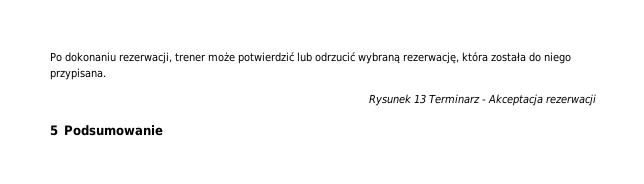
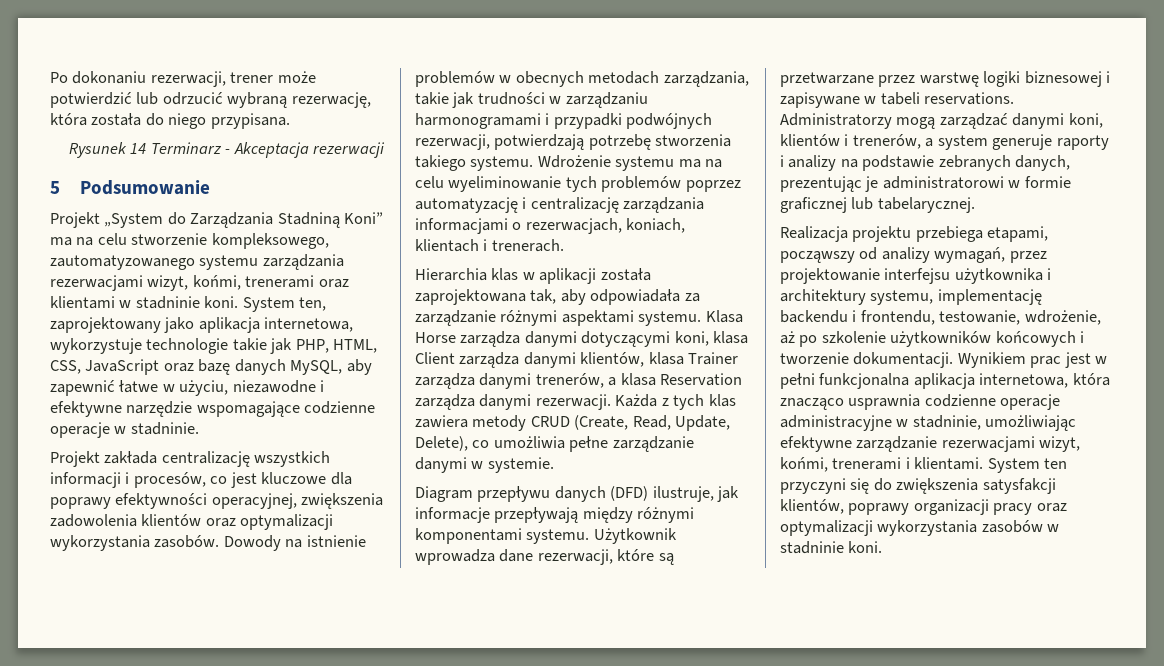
[414,94,427,104] 13 -> [130,143,147,154] 14
(163, 130) none -> [50,212,384,228] [50,233,329,249] [50,254,344,270] [50,275,349,291] [50,296,327,312] [50,317,354,333] [50,338,378,354] [50,359,372,375] [50,380,325,396] [50,401,376,417] [50,422,199,438] [50,451,331,467] [50,472,352,488] [50,493,384,509] [50,514,334,530] [50,535,366,551] [415,71,749,87] [415,92,648,108] [415,113,713,129] [415,134,732,150] [415,155,723,171] [415,176,741,192] [415,197,705,213] [415,218,686,234] [415,239,564,252] [415,268,651,284] [415,289,700,305] [415,310,743,326] [415,331,749,347] [415,352,739,368] [415,373,743,389] [415,394,736,410] [415,415,731,431] [415,436,694,452] [415,457,554,473] [415,486,740,502] [415,507,695,523] [415,528,677,544] [415,549,674,565] [780,71,1111,87] [780,92,1015,108] [780,113,1103,129] [780,134,1109,150] [780,155,1071,171] [780,176,1071,192] [780,197,975,213] [780,226,1049,242] [780,247,1047,263] [780,268,1052,284] [780,289,1042,305] [780,310,1101,325] [780,331,1085,347] [780,352,1108,368] [780,373,1110,389] [780,394,1061,410] [780,415,1077,431] [780,436,1081,452] [780,457,1068,473] [780,478,1056,494] [780,499,1067,515] [780,520,1060,536] [780,541,883,554] // Projekt „System do Zarządzania Stadniną Koni” ma na celu stworzenie kompleksowego, zautomatyzowanego systemu zarządzania rezerwacjami wizyt, końmi, trenerami oraz klientami w stadninie koni. System ten, zaprojektowany jako aplikacja internetowa, wykorzystuje technologie takie jak PHP, HTML, CSS, JavaScript oraz bazę danych MySQL, aby zapewnić łatwe w użyciu, niezawodne i efektywne narzędzie wspomagające codzienne operacje w stadninie. // Projekt zakłada centralizację wszystkich informacji i procesów, co jest kluczowe dla poprawy efektywności operacyjnej, zwiększenia zadowolenia klientów oraz optymalizacji wykorzystania zasobów. Dowody na istnienie problemów w obecnych metodach zarządzania, takie jak trudności w zarządzaniu harmonogramami i przypadki podwójnych rezerwacji, potwierdzają potrzebę stworzenia takiego systemu. Wdrożenie systemu ma na celu wyeliminowanie tych problemów poprzez automatyzację i centralizację zarządzania informacjami o rezerwacjach, koniach, klientach i trenerach. // Hierarchia klas w aplikacji została zaprojektowana tak, aby odpowiadała za zarządzanie różnymi aspektami systemu. Klasa Horse zarządza danymi dotyczącymi koni, klasa Client zarządza danymi klientów, klasa Trainer zarządza danymi trenerów, a klasa Reservation zarządza danymi rezerwacji. Każda z tych klas zawiera metody CRUD (Create, Read, Update, Delete), co umożliwia pełne zarządzanie danymi w systemie. // Diagram przepływu danych (DFD) ilustruje, jak informacje przepływają między różnymi komponentami systemu. Użytkownik wprowadza dane rezerwacji, które są przetwarzane przez warstwę logiki biznesowej i zapisywane w tabeli reservations. Administratorzy mogą zarządzać danymi koni, klientów i trenerów, a system generuje raporty i analizy na podstawie zebranych danych, prezentując je administratorowi w formie graficznej lub tabelarycznej. // Realizacja projektu przebiega etapami, począwszy od analizy wymagań, przez projektowanie interfejsu użytkownika i architektury systemu, implementację backendu i frontendu, testowanie, wdrożenie, aż po szkolenie użytkowników końcowych i tworzenie dokumentacji. Wynikiem prac jest w pełni funkcjonalna aplikacja internetowa, która znacząco usprawnia codzienne operacje administracyjne w stadninie, umożliwiając efektywne zarządzanie rezerwacjami wizyt, końmi, trenerami i klientami. System ten przyczyni się do zwiększenia satysfakcji klientów, poprawy organizacji pracy oraz optymalizacji wykorzystania zasobów w stadninie koni.

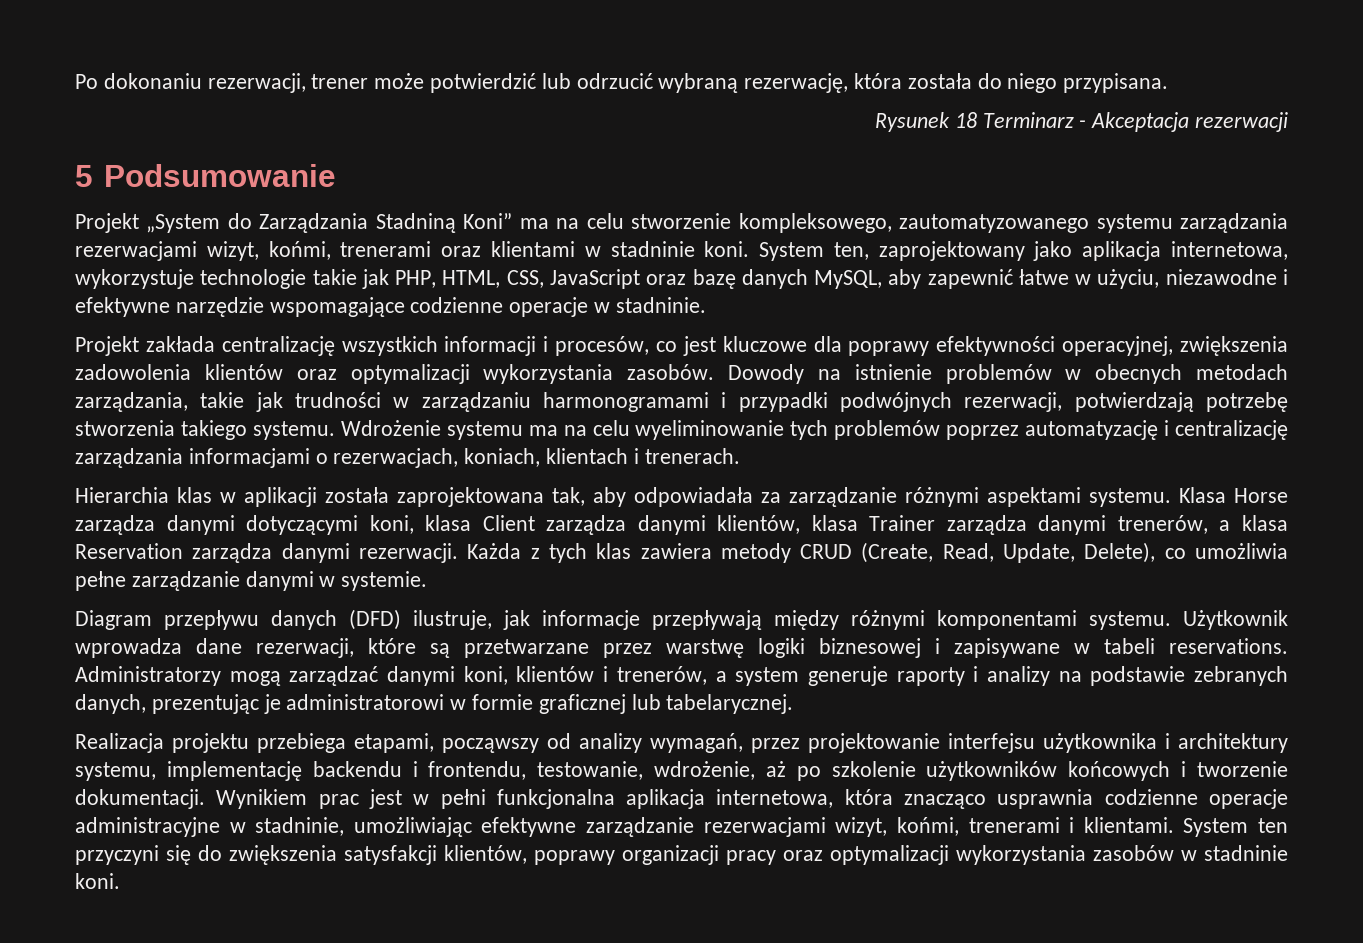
[130,143,147,154] 14 -> [954,112,977,128] 18

